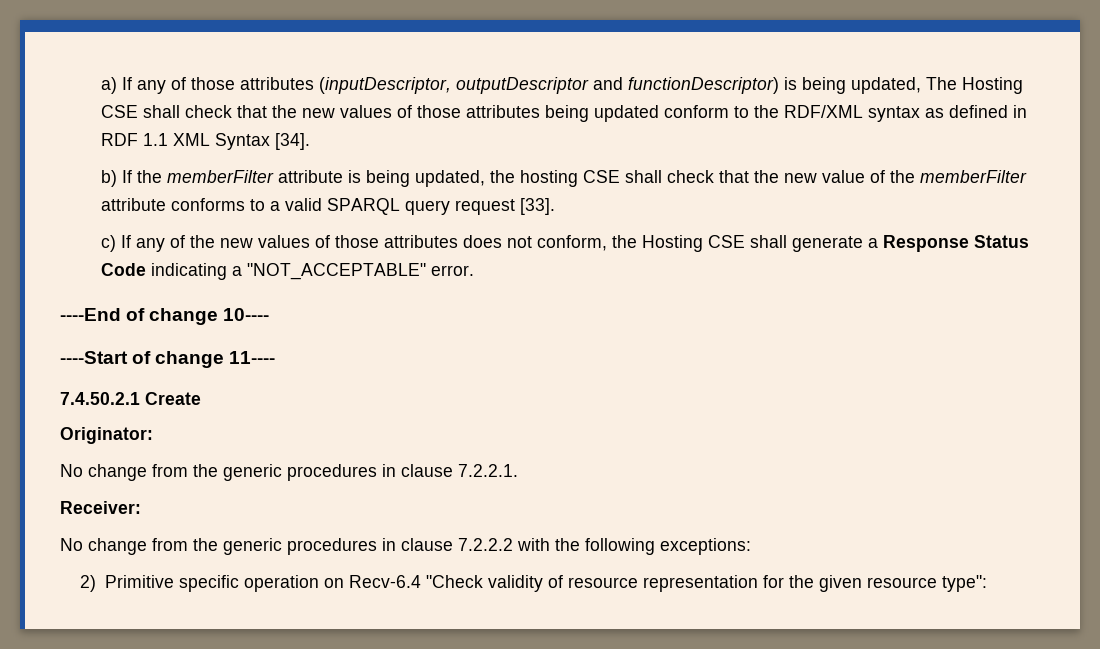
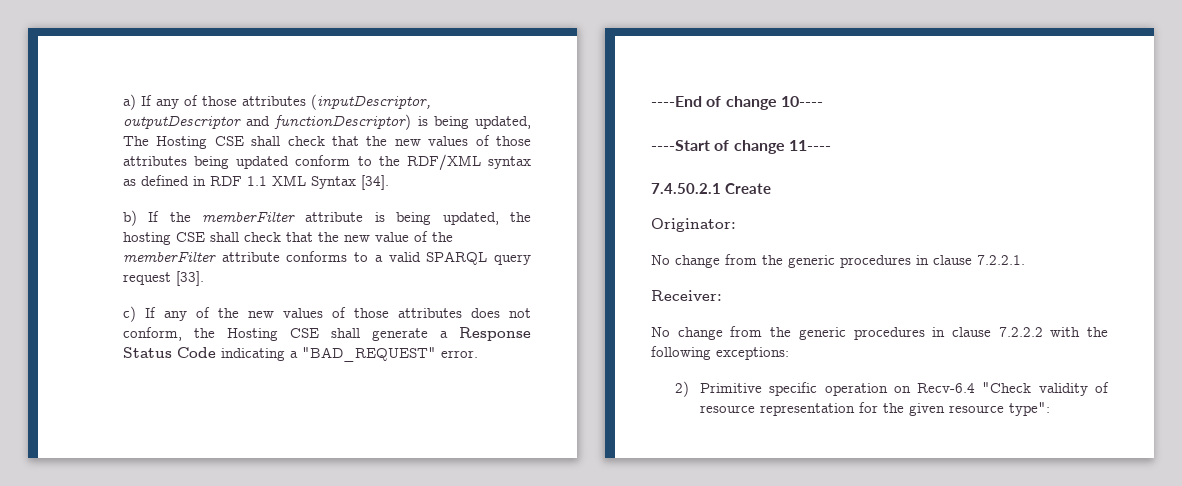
[246,263,426,280] "NOT_ACCEPTABLE" -> [301,347,436,362] "BAD_REQUEST"

